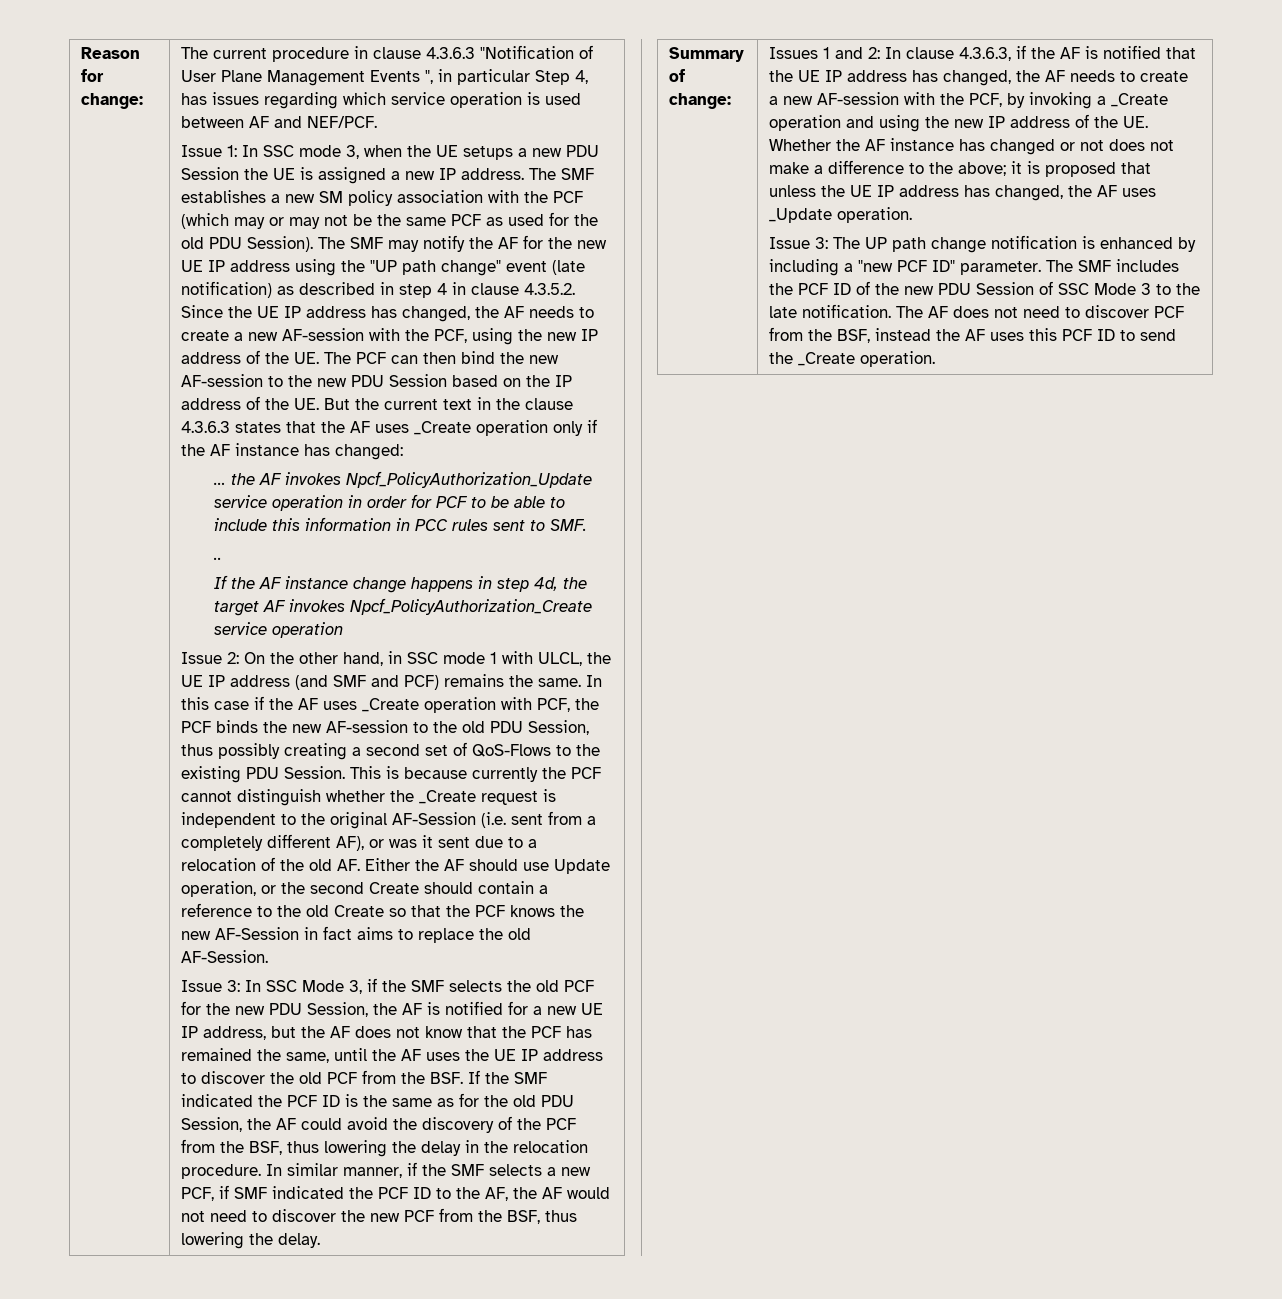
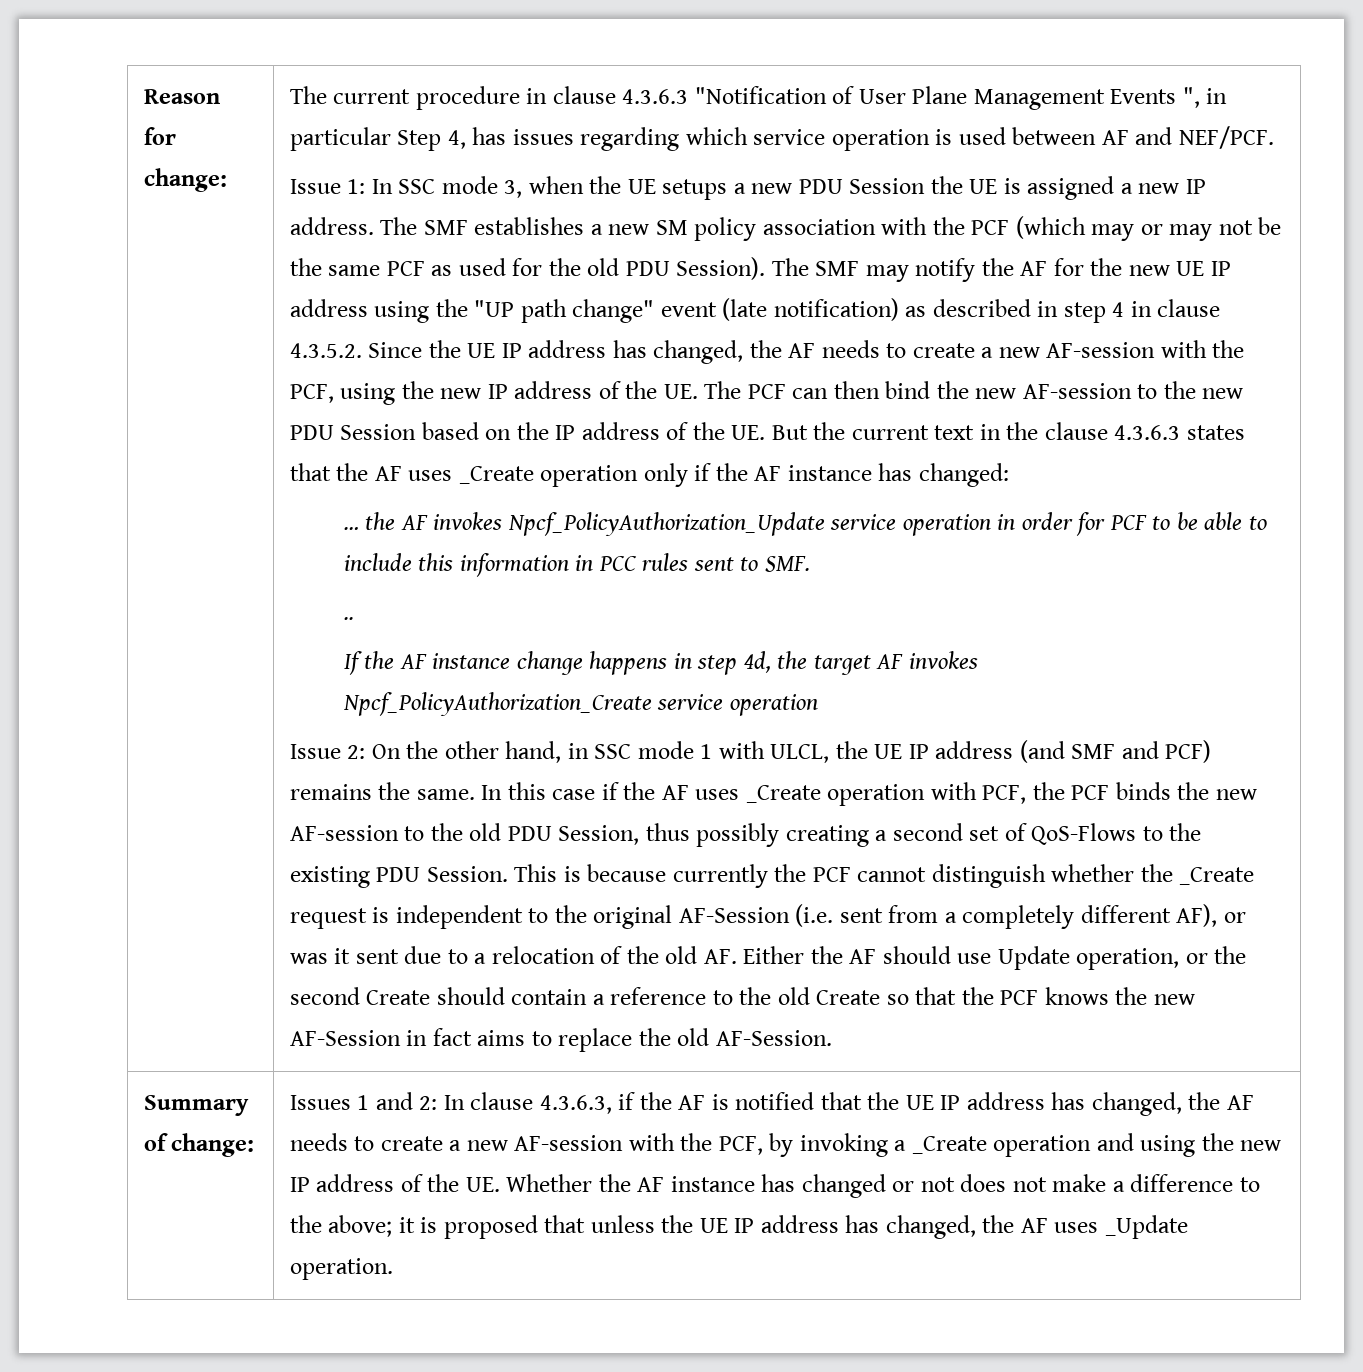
[181,978,595,994] [181,1001,604,1017] [181,1026,593,1040] [181,1048,604,1063] [181,1070,548,1084] [181,1093,575,1107] [181,1116,577,1133] [181,1139,589,1157] [181,1162,592,1179] [181,1185,611,1201] [181,1208,578,1224] [181,1232,321,1249] // Issue 3: In SSC Mode 3, if the SMF selects the old PCF for the new PDU Session, the AF is notified for a new UE IP address, but the AF does not know that the PCF has remained the same, until the AF uses the UE IP address to discover the old PCF from the BSF. If the SMF indicated the PCF ID is the same as for the old PDU Session, the AF could avoid the discovery of the PCF from the BSF, thus lowering the delay in the relocation procedure. In similar manner, if the SMF selects a new PCF, if SMF indicated the PCF ID to the AF, the AF would not need to discover the new PCF from the BSF, thus lowering the delay. -> (832, 1038) none
[769,235,1197,253] [769,259,1180,276] [769,281,1201,295] [769,304,1185,318] [769,327,1177,343] [769,351,936,367] // Issue 3: The UP path change notification is enhanced by including a "new PCF ID" parameter. The SMF includes the PCF ID of the new PDU Session of SSC Mode 3 to the late notification. The AF does not need to discover PCF from the BSF, instead the AF uses this PCF ID to send the _Create operation. -> (393, 1269) none

